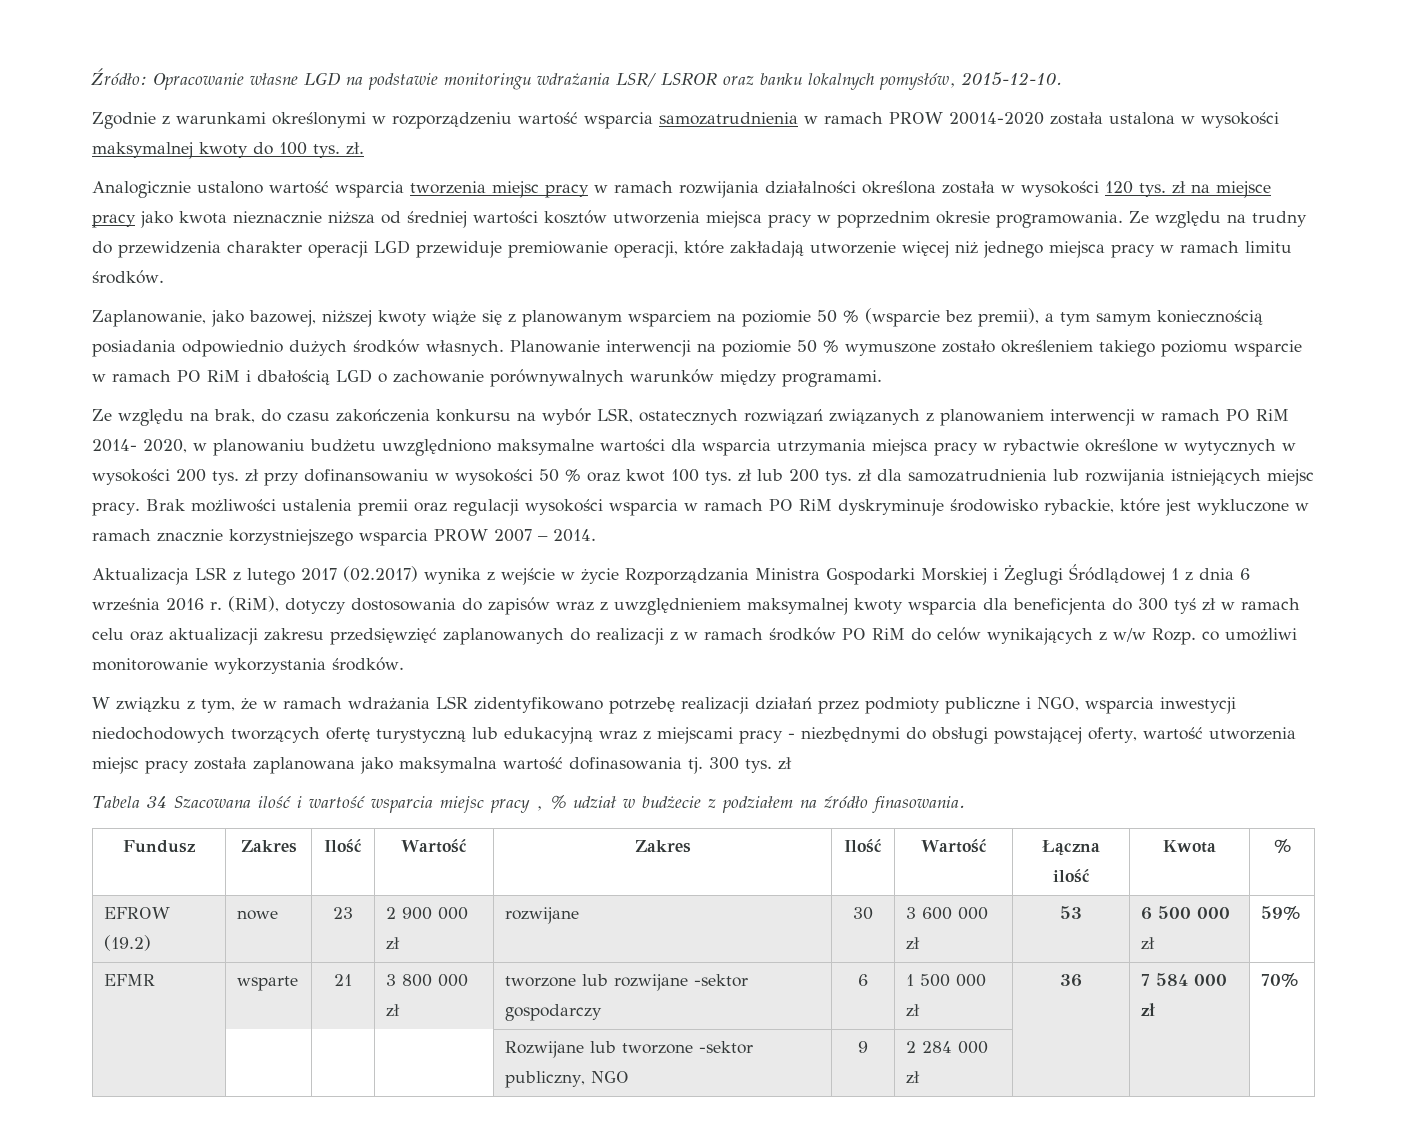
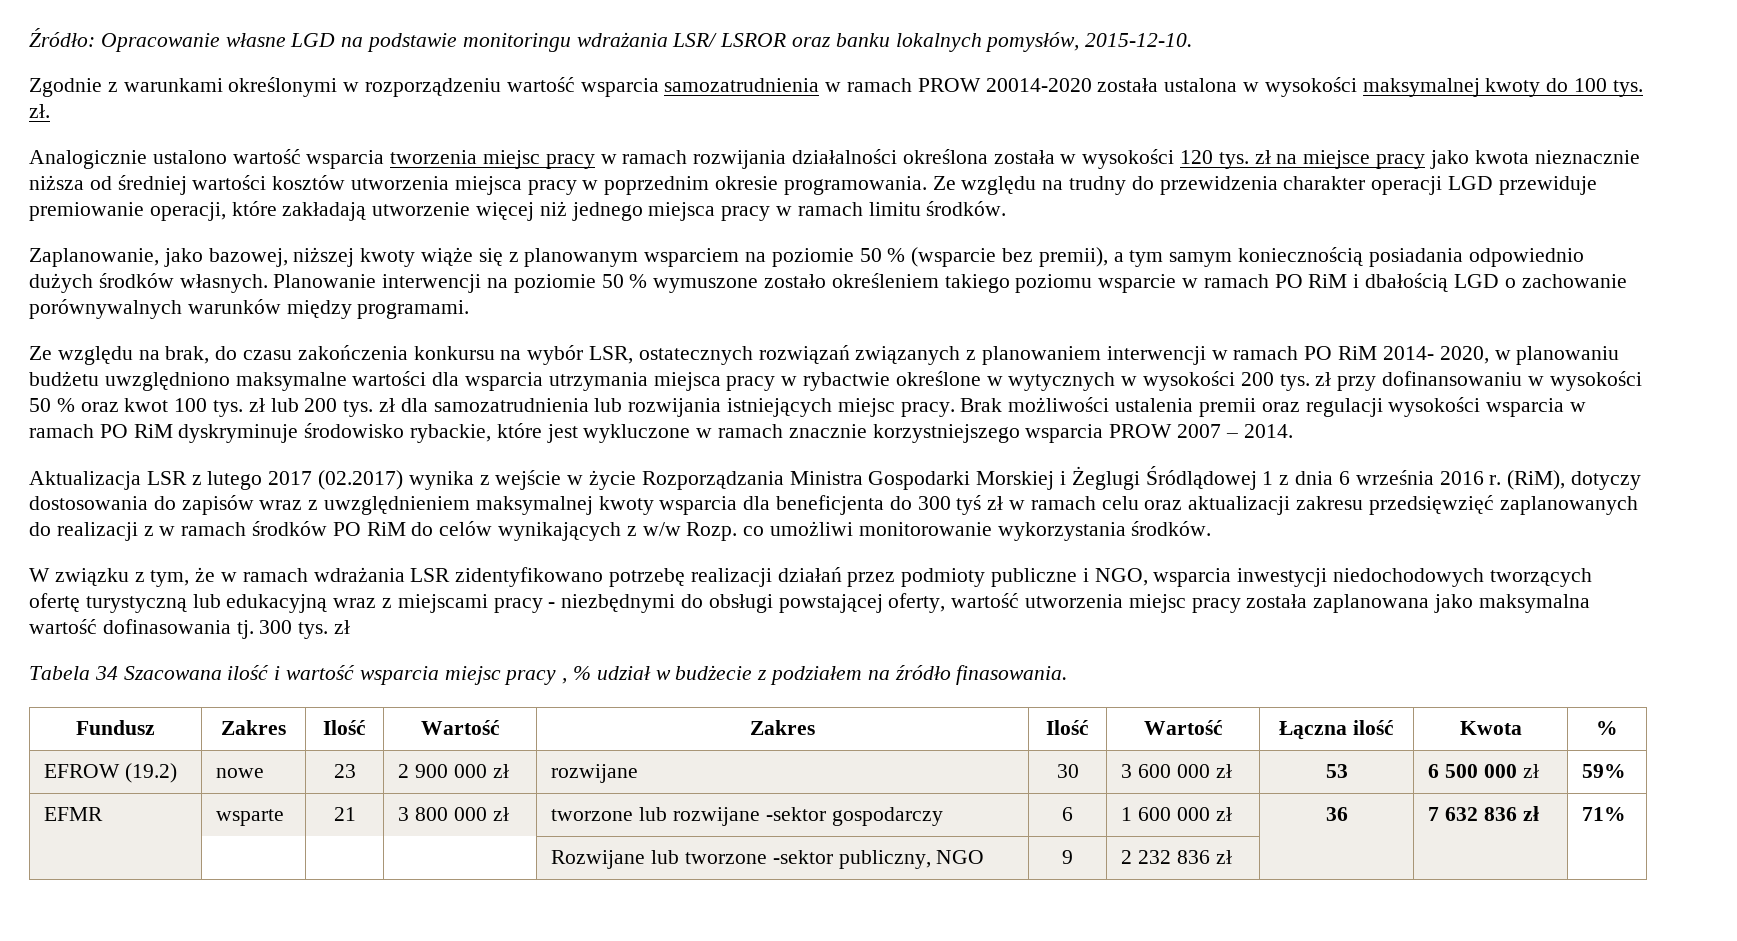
[920,974,951,987] 500 -> [1138,807,1172,821] 600
[1156,973,1228,986] [1141,1003,1156,1016] [1261,973,1299,987] 584 000 zł | 70% -> [1445,806,1539,821] [1582,807,1627,821] 632 836 zł | 71%
[922,1041,989,1054] 284 000 -> [1138,850,1211,864] 232 836

